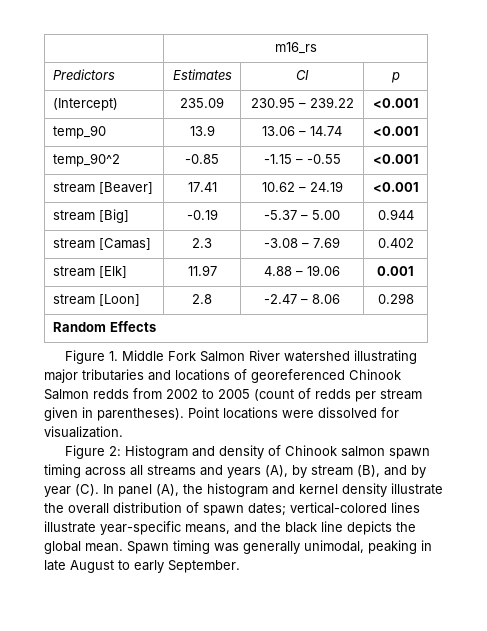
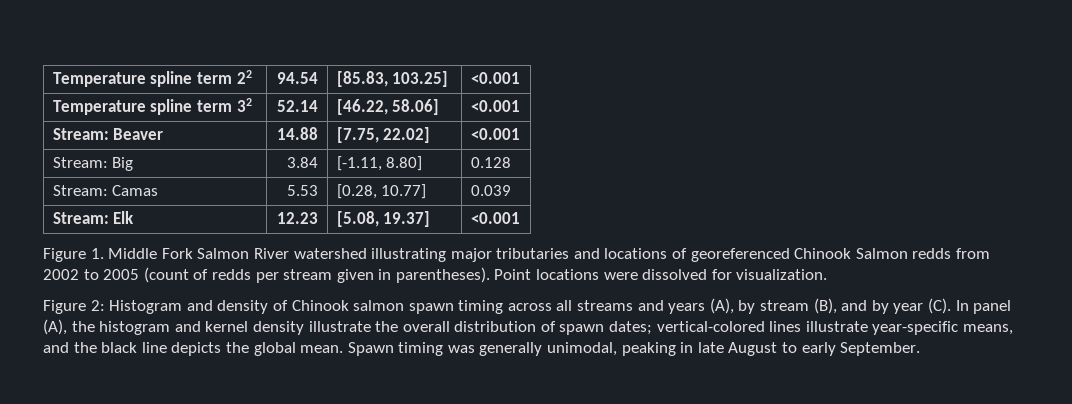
[274,42,317,54] [52,69,115,80] [172,69,232,80] [296,70,309,80] [390,72,400,83] [52,98,118,111] [180,97,224,108] [250,97,354,108] [372,98,419,108] [52,125,106,139] [189,125,215,136] [262,126,342,136] [372,126,419,136] [52,153,120,167] [185,154,219,164] [263,154,341,164] [372,154,419,164] [52,182,153,194] [187,182,217,192] [261,181,343,192] [372,182,419,192] [52,209,129,223] [186,209,218,220] [264,210,340,220] [377,209,414,220] [52,238,151,250] [192,238,212,248] [264,237,341,248] [377,238,414,248] [52,266,127,278] [187,265,217,276] [264,265,340,276] [377,266,414,276] [52,294,140,306] [192,294,212,304] [264,294,340,304] [377,293,414,304] [52,321,156,332] | m16_rs // Predictors | Estimates | CI | p // (Intercept) | 235.09 | 230.95 – 239.22 | <0.001 // temp_90 | 13.9 | 13.06 – 14.74 | <0.001 // temp_90^2 | -0.85 | -1.15 – -0.55 | <0.001 // stream [Beaver] | 17.41 | 10.62 – 24.19 | <0.001 // stream [Big] | -0.19 | -5.37 – 5.00 | 0.944 // stream [Camas] | 2.3 | -3.08 – 7.69 | 0.402 // stream [Elk] | 11.97 | 4.88 – 19.06 | 0.001 // stream [Loon] | 2.8 | -2.47 – 8.06 | 0.298 // Random Effects -> [52,70,252,87] [277,72,319,84] [336,71,449,87] [470,72,520,84] [52,98,252,115] [277,100,319,112] [336,99,440,115] [470,100,520,112] [52,128,164,140] [277,127,319,140] [336,127,431,143] [470,128,520,140] [52,157,134,171] [287,157,319,168] [336,156,423,171] [470,157,511,168] [52,185,159,196] [287,185,319,196] [336,184,427,199] [470,185,511,196] [52,211,135,224] [277,212,319,224] [336,211,431,227] [470,212,520,224] Temperature spline term 22 | 94.54 | [85.83, 103.25] | <0.001 // Temperature spline term 32 | 52.14 | [46.22, 58.06] | <0.001 // Stream: Beaver | 14.88 | [7.75, 22.02] | <0.001 // Stream: Big | 3.84 | [-1.11, 8.80] | 0.128 // Stream: Camas | 5.53 | [0.28, 10.77] | 0.039 // Stream: Elk | 12.23 | [5.08, 19.37] | <0.001

